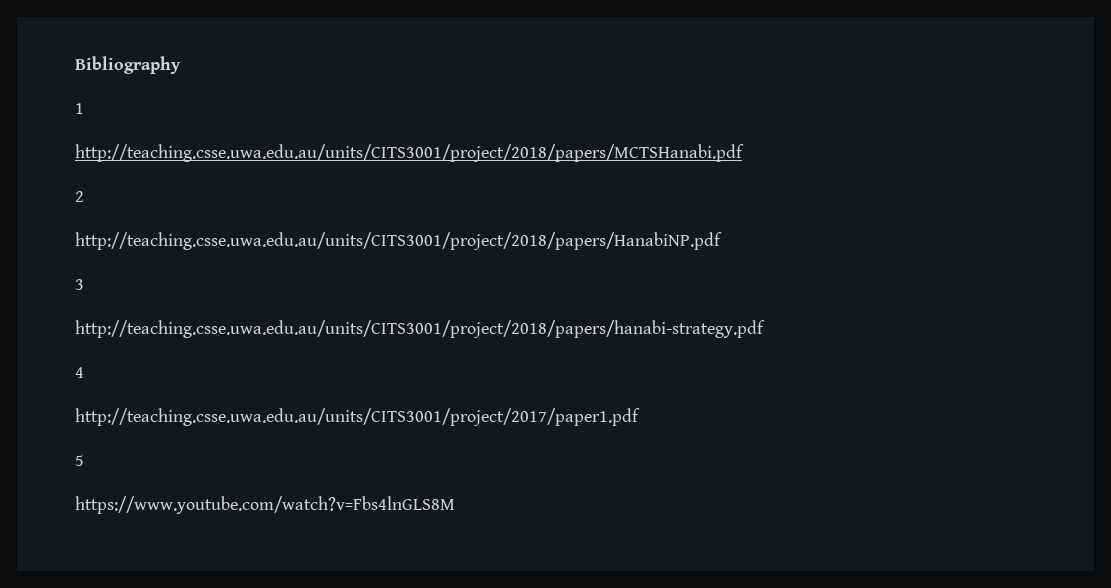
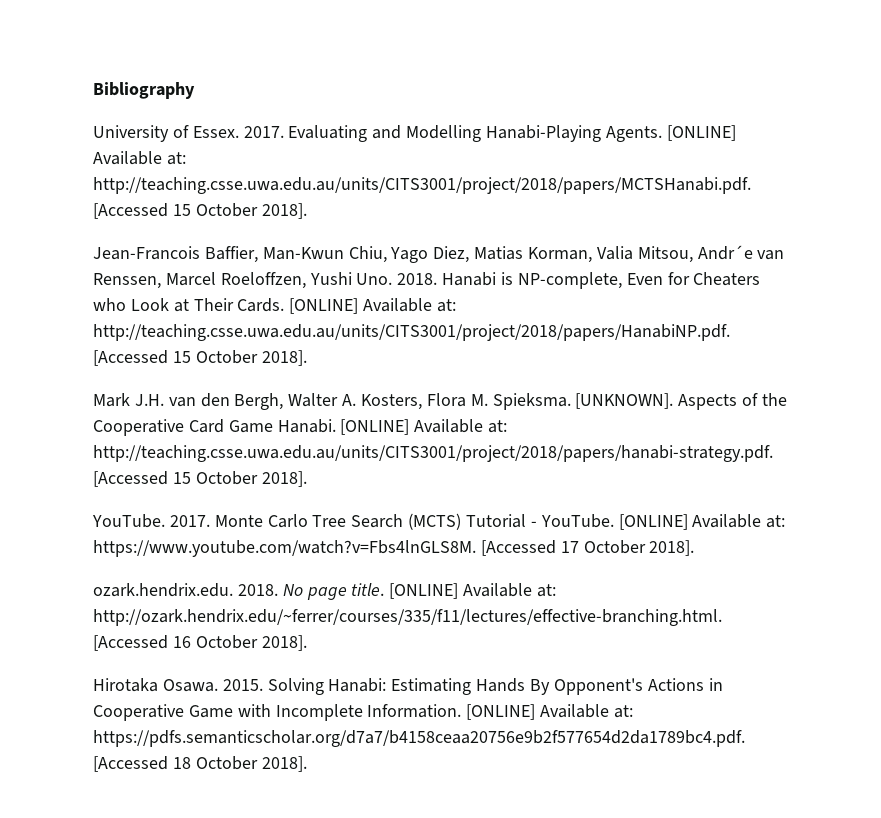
[75,103,84,114] [75,144,744,162] [75,191,84,202] [75,232,722,250] [75,279,84,290] [75,320,765,338] [75,367,84,378] [75,408,640,426] [75,455,84,466] [75,496,455,514] 1 // http://teaching.csse.uwa.edu.au/units/CITS3001/project/2018/papers/MCTSHanabi.pdf // 2 // http://teaching.csse.uwa.edu.au/units/CITS3001/project/2018/papers/HanabiNP.pdf // 3 // http://teaching.csse.uwa.edu.au/units/CITS3001/project/2018/papers/hanabi-strategy.pdf // 4 // http://teaching.csse.uwa.edu.au/units/CITS3001/project/2017/paper1.pdf // 5 // https://www.youtube.com/watch?v=Fbs4lnGLS8M -> [93,125,736,142] [93,151,186,165] [93,177,751,194] [93,203,307,219] [93,245,785,263] [93,272,761,289] [93,298,457,314] [93,324,730,341] [93,350,307,366] [93,393,788,410] [93,419,508,436] [93,445,773,462] [93,471,307,487] [92,513,786,530] [93,540,695,557] [93,583,557,600] [93,609,722,626] [93,635,307,651] [93,678,723,695] [93,704,634,721] [93,730,745,747] [93,756,307,772] University of Essex. 2017. Evaluating and Modelling Hanabi-Playing Agents. [ONLINE] Available at: http://teaching.csse.uwa.edu.au/units/CITS3001/project/2018/papers/MCTSHanabi.pdf. [Accessed 15 October 2018]. // Jean-Francois Baffier, Man-Kwun Chiu, Yago Diez, Matias Korman, Valia Mitsou, Andr´e van Renssen, Marcel Roeloffzen, Yushi Uno. 2018. Hanabi is NP-complete, Even for Cheaters who Look at Their Cards. [ONLINE] Available at: http://teaching.csse.uwa.edu.au/units/CITS3001/project/2018/papers/HanabiNP.pdf. [Accessed 15 October 2018]. // Mark J.H. van den Bergh, Walter A. Kosters, Flora M. Spieksma. [UNKNOWN]. Aspects of the Cooperative Card Game Hanabi. [ONLINE] Available at: http://teaching.csse.uwa.edu.au/units/CITS3001/project/2018/papers/hanabi-strategy.pdf. [Accessed 15 October 2018]. // YouTube. 2017. Monte Carlo Tree Search (MCTS) Tutorial - YouTube. [ONLINE] Available at: https://www.youtube.com/watch?v=Fbs4lnGLS8M. [Accessed 17 October 2018]. // ozark.hendrix.edu. 2018. No page title. [ONLINE] Available at: http://ozark.hendrix.edu/~ferrer/courses/335/f11/lectures/effective-branching.html. [Accessed 16 October 2018]. // Hirotaka Osawa. 2015. Solving Hanabi: Estimating Hands By Opponent's Actions in Cooperative Game with Incomplete Information. [ONLINE] Available at: https://pdfs.semanticscholar.org/d7a7/b4158ceaa20756e9b2f577654d2da1789bc4.pdf. [Accessed 18 October 2018].

